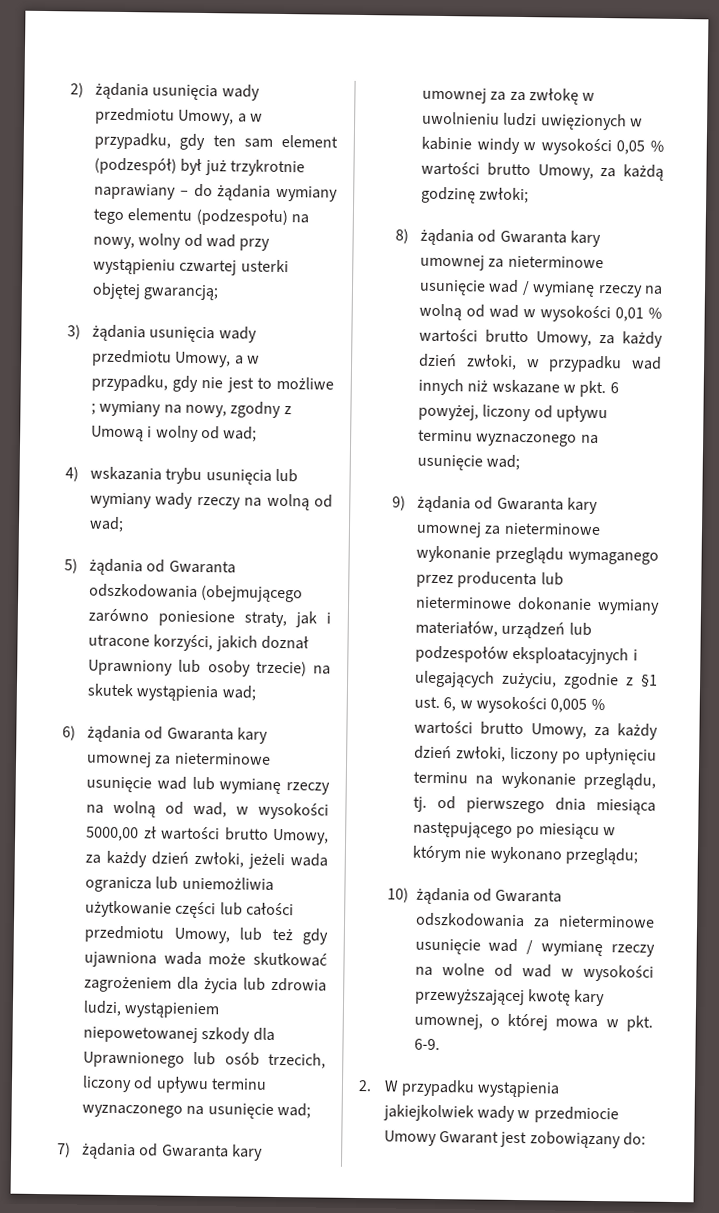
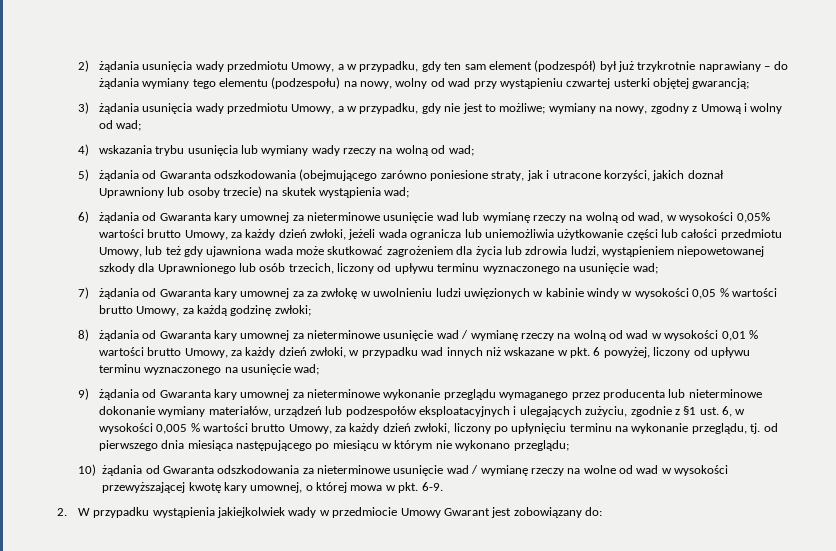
[276,376,334,390] [91,403,97,415] możliwe ; -> [499,103,546,114] możliwe;
[86,826,157,842] 5000,00 zł -> [736,212,770,223] 0,05%

